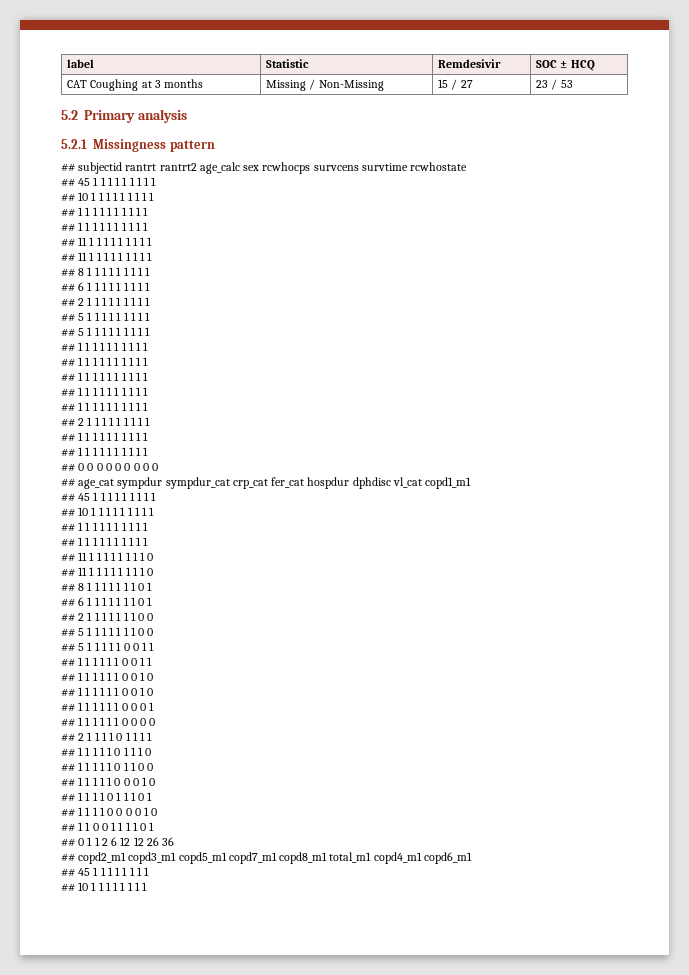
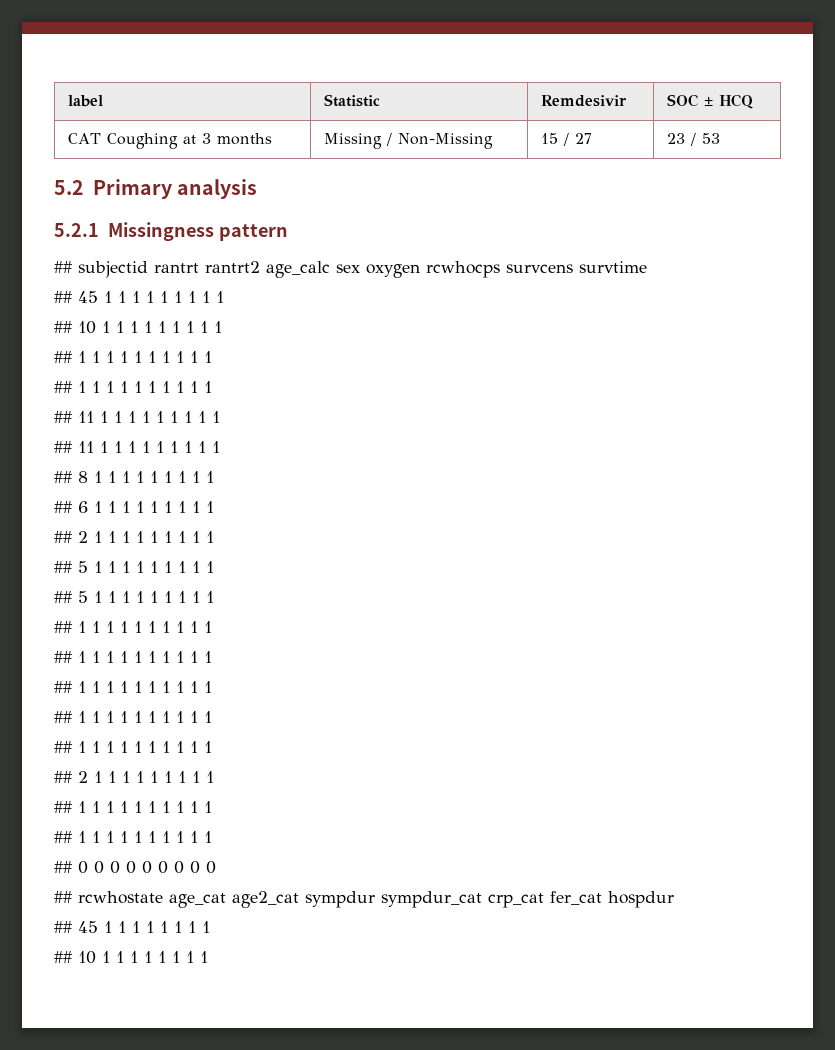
(260, 168) none -> [366,264,420,278] oxygen
[410,162,468,171] rcwhostate -> (647, 267) none
[78,479,115,489] age_cat -> [78,891,299,908] rcwhostate age_cat age2_cat
[352,477,472,489] [61,492,157,502] [61,507,155,517] [61,522,149,532] [61,537,149,547] [61,552,154,562] [61,567,154,577] [61,582,153,592] [61,597,153,607] [61,612,154,622] [61,627,154,637] [61,642,155,652] [61,657,153,667] [61,672,154,682] [61,687,154,697] [61,702,155,712] [61,717,156,727] [61,732,153,742] [61,747,152,757] [61,762,154,772] [61,777,156,787] [61,792,153,802] [61,807,158,817] [61,822,155,832] [61,837,175,847] [61,852,472,864] dphdisc vl_cat copd1_m1 // ## 45 1 1 1 1 1 1 1 1 1 // ## 10 1 1 1 1 1 1 1 1 1 // ## 1 1 1 1 1 1 1 1 1 1 // ## 1 1 1 1 1 1 1 1 1 1 // ## 11 1 1 1 1 1 1 1 1 0 // ## 11 1 1 1 1 1 1 1 1 0 // ## 8 1 1 1 1 1 1 1 0 1 // ## 6 1 1 1 1 1 1 1 0 1 // ## 2 1 1 1 1 1 1 1 0 0 // ## 5 1 1 1 1 1 1 1 0 0 // ## 5 1 1 1 1 1 0 0 1 1 // ## 1 1 1 1 1 1 0 0 1 1 // ## 1 1 1 1 1 1 0 0 1 0 // ## 1 1 1 1 1 1 0 0 1 0 // ## 1 1 1 1 1 1 0 0 0 1 // ## 1 1 1 1 1 1 0 0 0 0 // ## 2 1 1 1 1 0 1 1 1 1 // ## 1 1 1 1 1 0 1 1 1 0 // ## 1 1 1 1 1 0 1 1 0 0 // ## 1 1 1 1 1 0 0 0 1 0 // ## 1 1 1 1 0 1 1 1 0 1 // ## 1 1 1 1 0 0 0 0 1 0 // ## 1 1 0 0 1 1 1 1 0 1 // ## 0 1 1 2 6 12 12 26 36 // ## copd2_m1 copd3_m1 copd5_m1 copd7_m1 copd8_m1 total_m1 copd4_m1 copd6_m1 -> (674, 899) none

